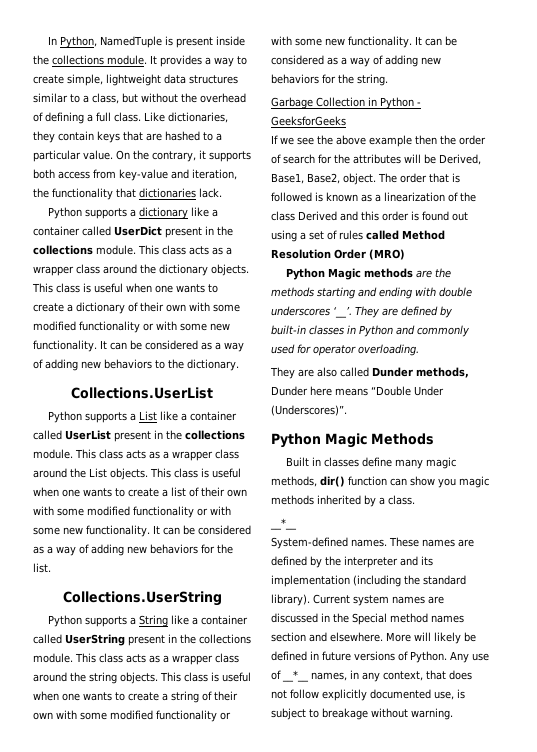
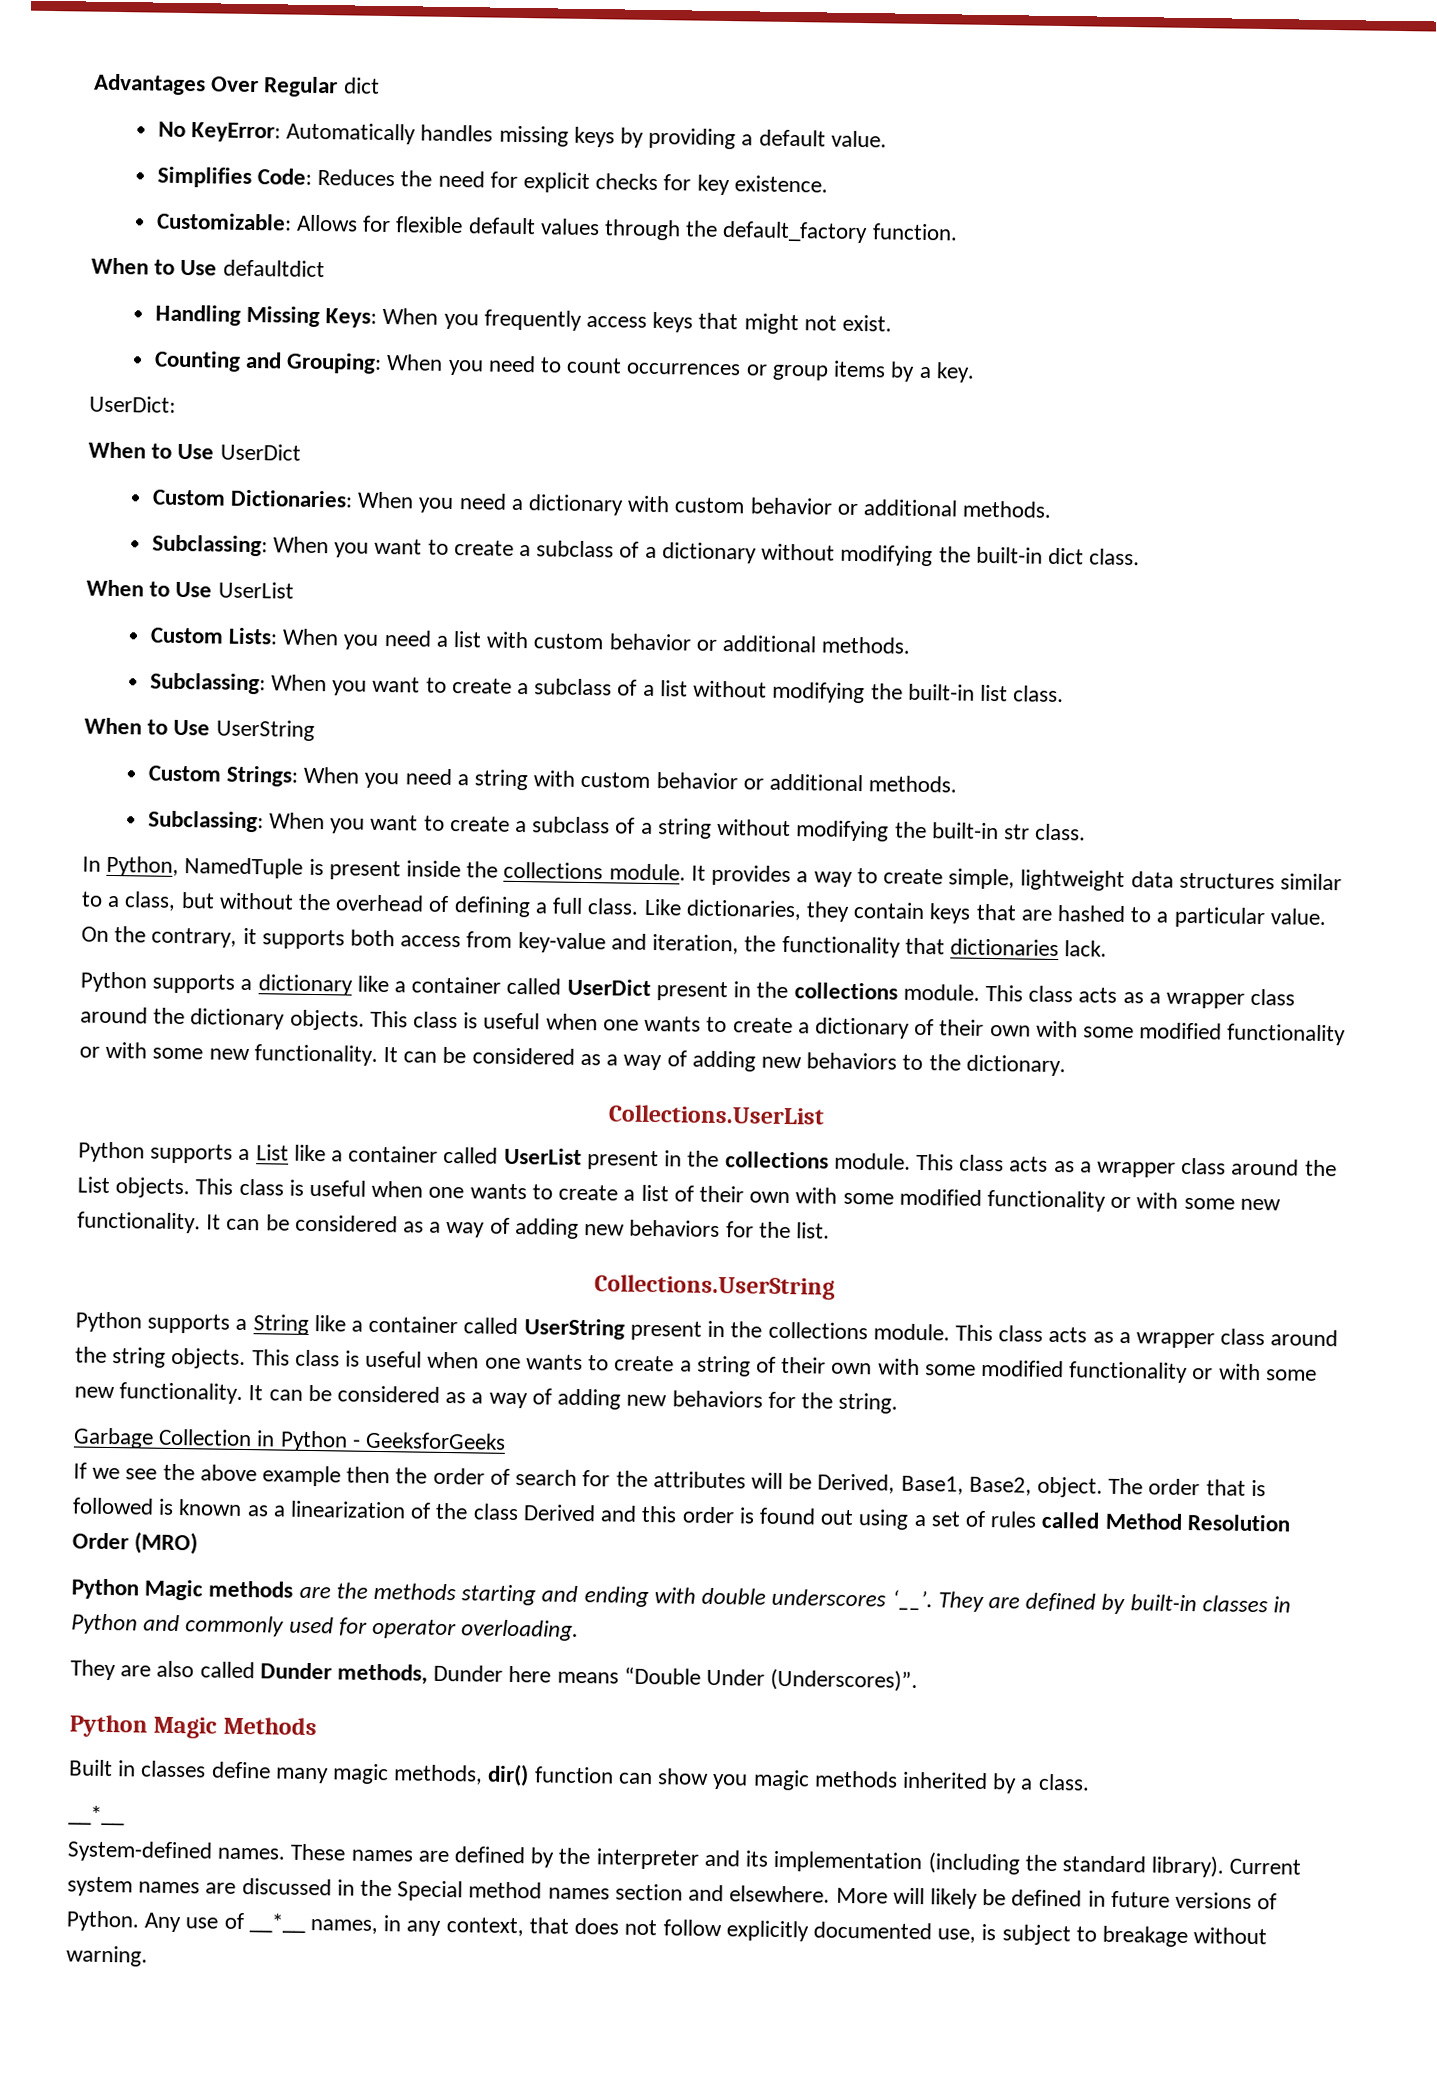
(47, 40) none -> [93,73,380,98] [157,121,887,150] [156,166,828,196] [155,212,958,244] [91,257,325,278] [154,304,893,335] [153,350,975,383] [89,395,176,413] [88,441,301,461] [151,489,1053,518] [151,534,1141,567] [86,579,294,599] [149,627,911,654] [149,672,1065,704] [84,717,315,741] [147,765,958,793] [147,810,1087,842] Advantages Over Regular dict // No KeyError: Automatically handles missing keys by providing a default value. // Simplifies Code: Reduces the need for explicit checks for key existence. // Customizable: Allows for flexible default values through the default_factory function. // When to Use defaultdict // Handling Missing Keys: When you frequently access keys that might not exist. // Counting and Grouping: When you need to count occurrences or group items by a key. // UserDict: // When to Use UserDict // Custom Dictionaries: When you need a dictionary with custom behavior or additional methods. // Subclassing: When you want to create a subclass of a dictionary without modifying the built-in dict class. // When to Use UserList // Custom Lists: When you need a list with custom behavior or additional methods. // Subclassing: When you want to create a subclass of a list without modifying the built-in list class. // When to Use UserString // Custom Strings: When you need a string with custom behavior or additional methods. // Subclassing: When you want to create a subclass of a string without modifying the built-in str class. //

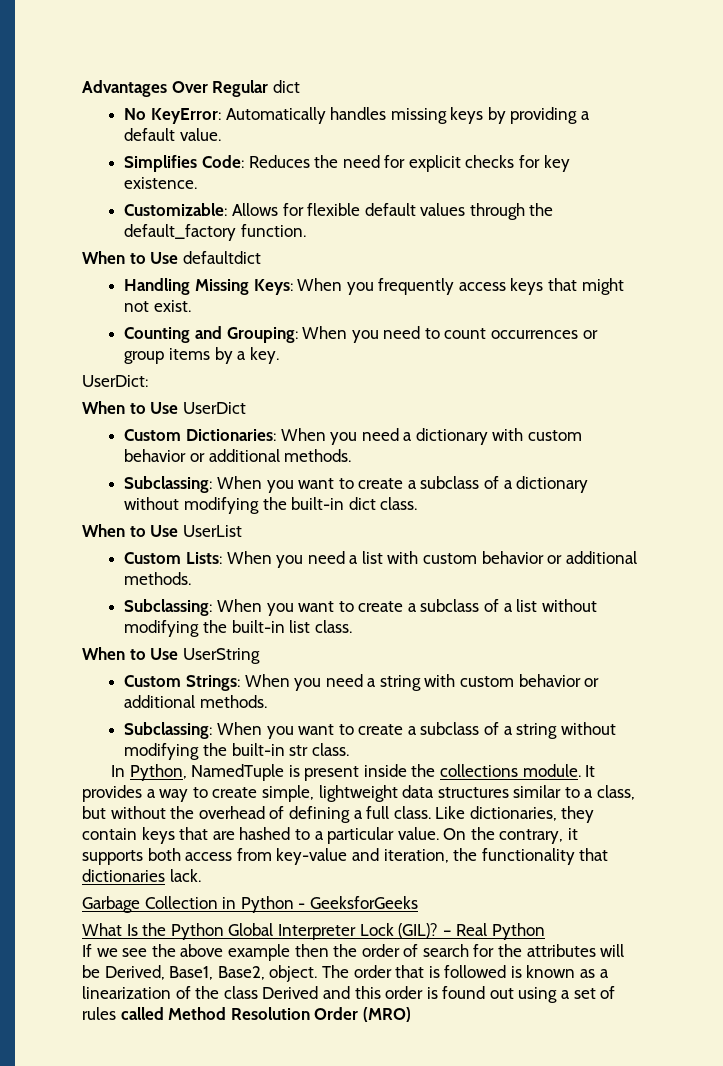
[80,971,1296,1009] [80,1006,1347,1046] [79,1041,1066,1077] [608,1104,825,1125] [78,1141,1337,1178] [77,1176,1281,1212] [77,1211,830,1239] [593,1274,835,1300] [75,1311,1339,1349] [75,1346,1317,1384] [74,1382,899,1414] // Python supports a dictionary like a container called UserDict present in the collections module. This class acts as a wrapper class around the dictionary objects. This class is useful when one wants to create a dictionary of their own with some modified functionality or with some new functionality. It can be considered as a way of adding new behaviors to the dictionary. // Collections.UserList // Python supports a List like a container called UserList present in the collections module. This class acts as a wrapper class around the List objects. This class is useful when one wants to create a list of their own with some modified functionality or with some new functionality. It can be considered as a way of adding new behaviors for the list. // Collections.UserString // Python supports a String like a container called UserString present in the collections module. This class acts as a wrapper class around the string objects. This class is useful when one wants to create a string of their own with some modified functionality or with some new functionality. It can be considered as a way of adding new behaviors for the string. -> (201, 875) none
(507, 1440) none -> [82,923,545,940] // What Is the Python Global Interpreter Lock (GIL)? – Real Python
[71,1578,1291,1615] [71,1613,580,1641] [70,1659,919,1693] [69,1714,317,1739] [69,1759,1090,1794] [68,1805,125,1826] [67,1840,1302,1878] [67,1876,1278,1910] [66,1910,1268,1948] [66,1945,148,1967] // Python Magic methods are the methods starting and ending with double underscores ‘__’. They are defined by built-in classes in Python and commonly used for operator overloading. // They are also called Dunder methods, Dunder here means “Double Under (Underscores)”. // Python Magic Methods // Built in classes define many magic methods, dir() function can show you magic methods inherited by a class. // __*__ // System-defined names. These names are defined by the interpreter and its implementation (including the standard library). Current system names are discussed in the Special method names section and elsewhere. More will likely be defined in future versions of Python. Any use of __*__ names, in any context, that does not follow explicitly documented use, is subject to breakage without warning. -> (411, 1014) none

